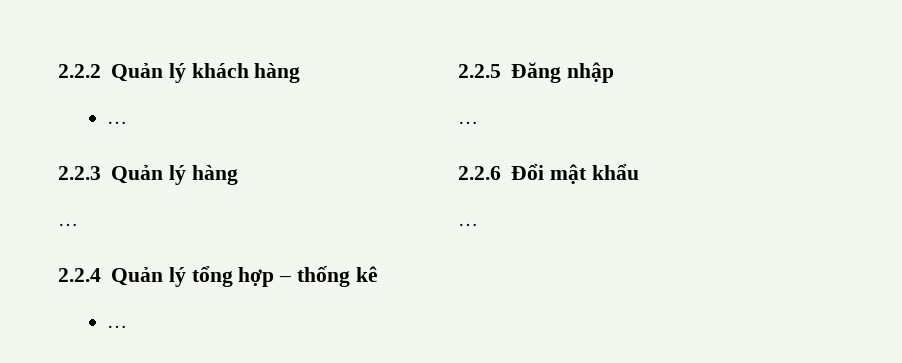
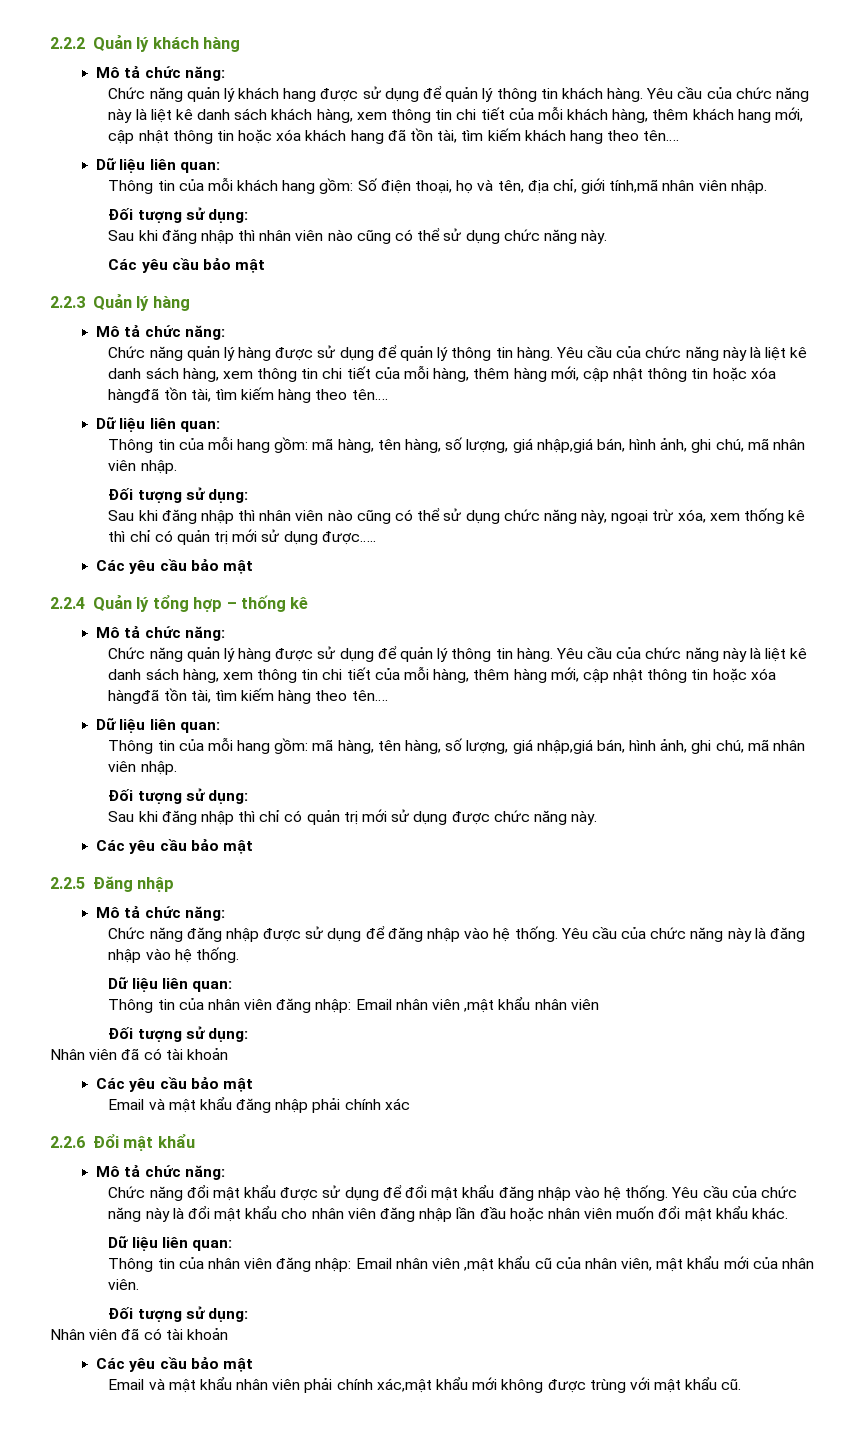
[107,121,128,124] [58,165,238,185] [58,223,78,226] … // 2.2.3 Quản lý hàng // … -> [96,66,225,81] [108,86,810,102] [108,106,804,123] [108,128,680,144] [96,158,220,173] [108,177,767,194] [108,207,248,223] [108,228,608,244] [108,258,266,273] [50,294,190,311] [96,325,225,340] [108,345,808,361] [108,365,776,382] [108,387,388,403] [96,417,220,432] [108,436,806,453] [108,460,177,474] [108,487,248,503] [108,508,806,524] [108,529,376,545] [96,559,253,574] Mô tả chức năng: // Chức năng quản lý khách hang được sử dụng để quản lý thông tin khách hàng. Yêu cầu của chức năng này là liệt kê danh sách khách hàng, xem thông tin chi tiết của mỗi khách hàng, thêm khách hang mới, cập nhật thông tin hoặc xóa khách hang đã tồn tài, tìm kiếm khách hang theo tên…. // Dữ liệu liên quan: // Thông tin của mỗi khách hang gồm: Số điện thoại, họ và tên, địa chỉ, giới tính,mã nhân viên nhập. // Đối tượng sử dụng: // Sau khi đăng nhập thì nhân viên nào cũng có thể sử dụng chức năng này. // Các yêu cầu bảo mật // 2.2.3 Quản lý hàng // Mô tả chức năng: // Chức năng quản lý hàng được sử dụng để quản lý thông tin hàng. Yêu cầu của chức năng này là liệt kê danh sách hàng, xem thông tin chi tiết của mỗi hàng, thêm hàng mới, cập nhật thông tin hoặc xóa hàngđã tồn tài, tìm kiếm hàng theo tên…. // Dữ liệu liên quan: // Thông tin của mỗi hang gồm: mã hàng, tên hàng, số lượng, giá nhập,giá bán, hình ảnh, ghi chú, mã nhân viên nhập. // Đối tượng sử dụng: // Sau khi đăng nhập thì nhân viên nào cũng có thể sử dụng chức năng này, ngoại trừ xóa, xem thống kê thì chỉ có quản trị mới sử dụng được….. // Các yêu cầu bảo mật
[107,325,128,328] [458,62,614,83] [458,121,478,124] [458,164,639,184] [458,223,478,226] … // 2.2.5 Đăng nhập // … // 2.2.6 Đổi mật khẩu // … -> [96,626,225,641] [108,646,808,662] [108,666,776,683] [108,688,388,704] [96,718,220,733] [108,737,806,754] [108,761,177,775] [108,788,248,804] [108,809,598,825] [96,839,253,854] [50,876,175,892] [96,906,225,921] [108,926,806,942] [108,947,239,963] [108,977,232,992] [108,997,599,1013] [108,1026,248,1042] [50,1048,228,1060] [96,1077,253,1092] [108,1097,410,1113] [50,1134,195,1151] [96,1165,225,1180] [108,1185,798,1201] [108,1206,789,1222] [108,1236,232,1251] [108,1256,815,1272] [108,1279,140,1290] [108,1306,248,1322] [50,1328,228,1340] [96,1357,253,1372] [108,1377,742,1393] Mô tả chức năng: // Chức năng quản lý hàng được sử dụng để quản lý thông tin hàng. Yêu cầu của chức năng này là liệt kê danh sách hàng, xem thông tin chi tiết của mỗi hàng, thêm hàng mới, cập nhật thông tin hoặc xóa hàngđã tồn tài, tìm kiếm hàng theo tên…. // Dữ liệu liên quan: // Thông tin của mỗi hang gồm: mã hàng, tên hàng, số lượng, giá nhập,giá bán, hình ảnh, ghi chú, mã nhân viên nhập. // Đối tượng sử dụng: // Sau khi đăng nhập thì chỉ có quản trị mới sử dụng được chức năng này. // Các yêu cầu bảo mật // 2.2.5 Đăng nhập // Mô tả chức năng: // Chức năng đăng nhập được sử dụng để đăng nhập vào hệ thống. Yêu cầu của chức năng này là đăng nhập vào hệ thống. // Dữ liệu liên quan: // Thông tin của nhân viên đăng nhập: Email nhân viên ,mật khẩu nhân viên // Đối tượng sử dụng: // Nhân viên đã có tài khoản // Các yêu cầu bảo mật // Email và mật khẩu đăng nhập phải chính xác // 2.2.6 Đổi mật khẩu // Mô tả chức năng: // Chức năng đổi mật khẩu được sử dụng để đổi mật khẩu đăng nhập vào hệ thống. Yêu cầu của chức năng này là đổi mật khẩu cho nhân viên đăng nhập lần đầu hoặc nhân viên muốn đổi mật khẩu khác. // Dữ liệu liên quan: // Thông tin của nhân viên đăng nhập: Email nhân viên ,mật khẩu cũ của nhân viên, mật khẩu mới của nhân viên. // Đối tượng sử dụng: // Nhân viên đã có tài khoản // Các yêu cầu bảo mật // Email và mật khẩu nhân viên phải chính xác,mật khẩu mới không được trùng với mật khẩu cũ.

